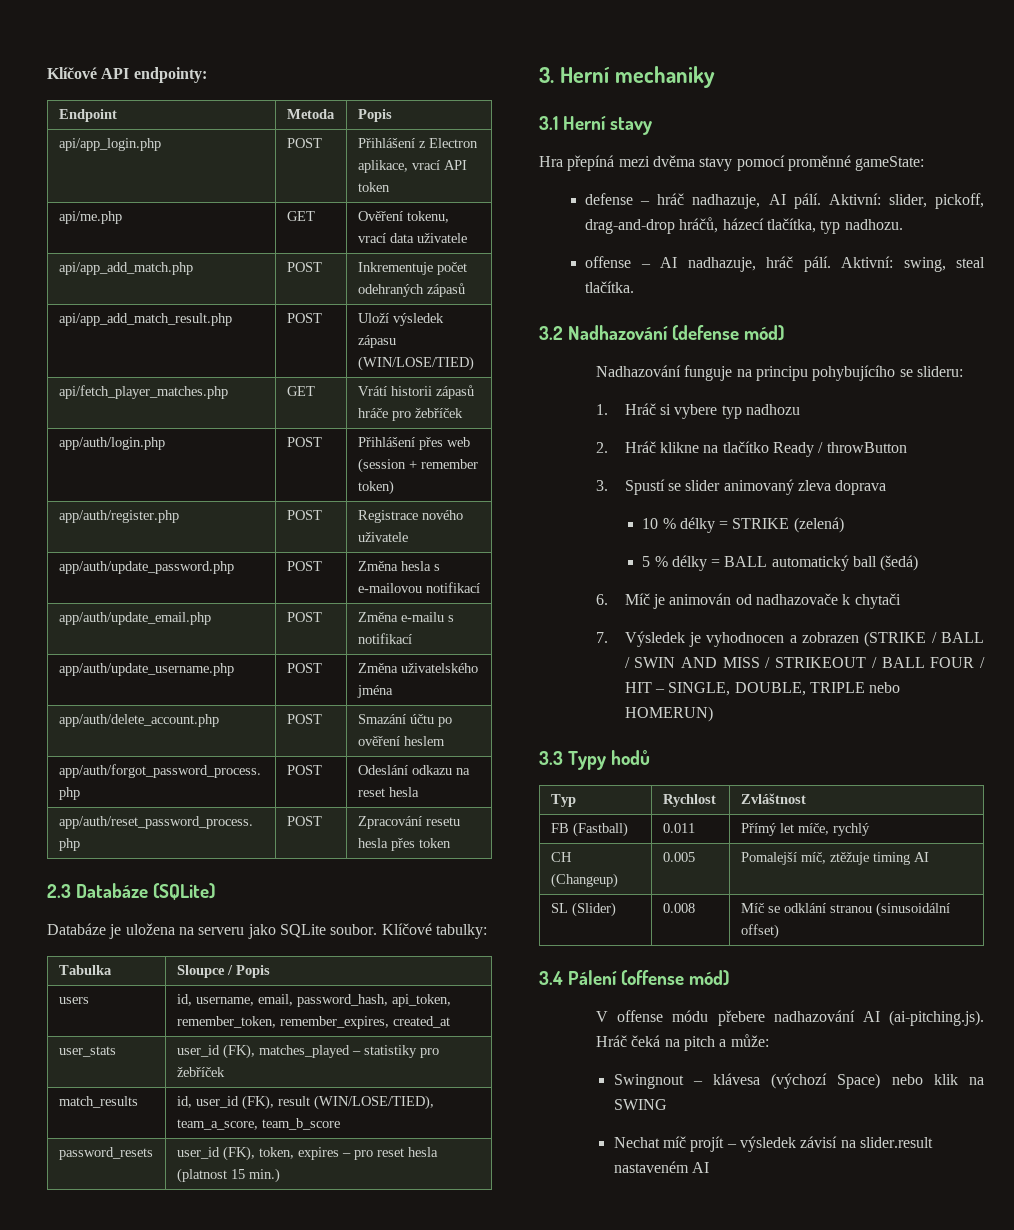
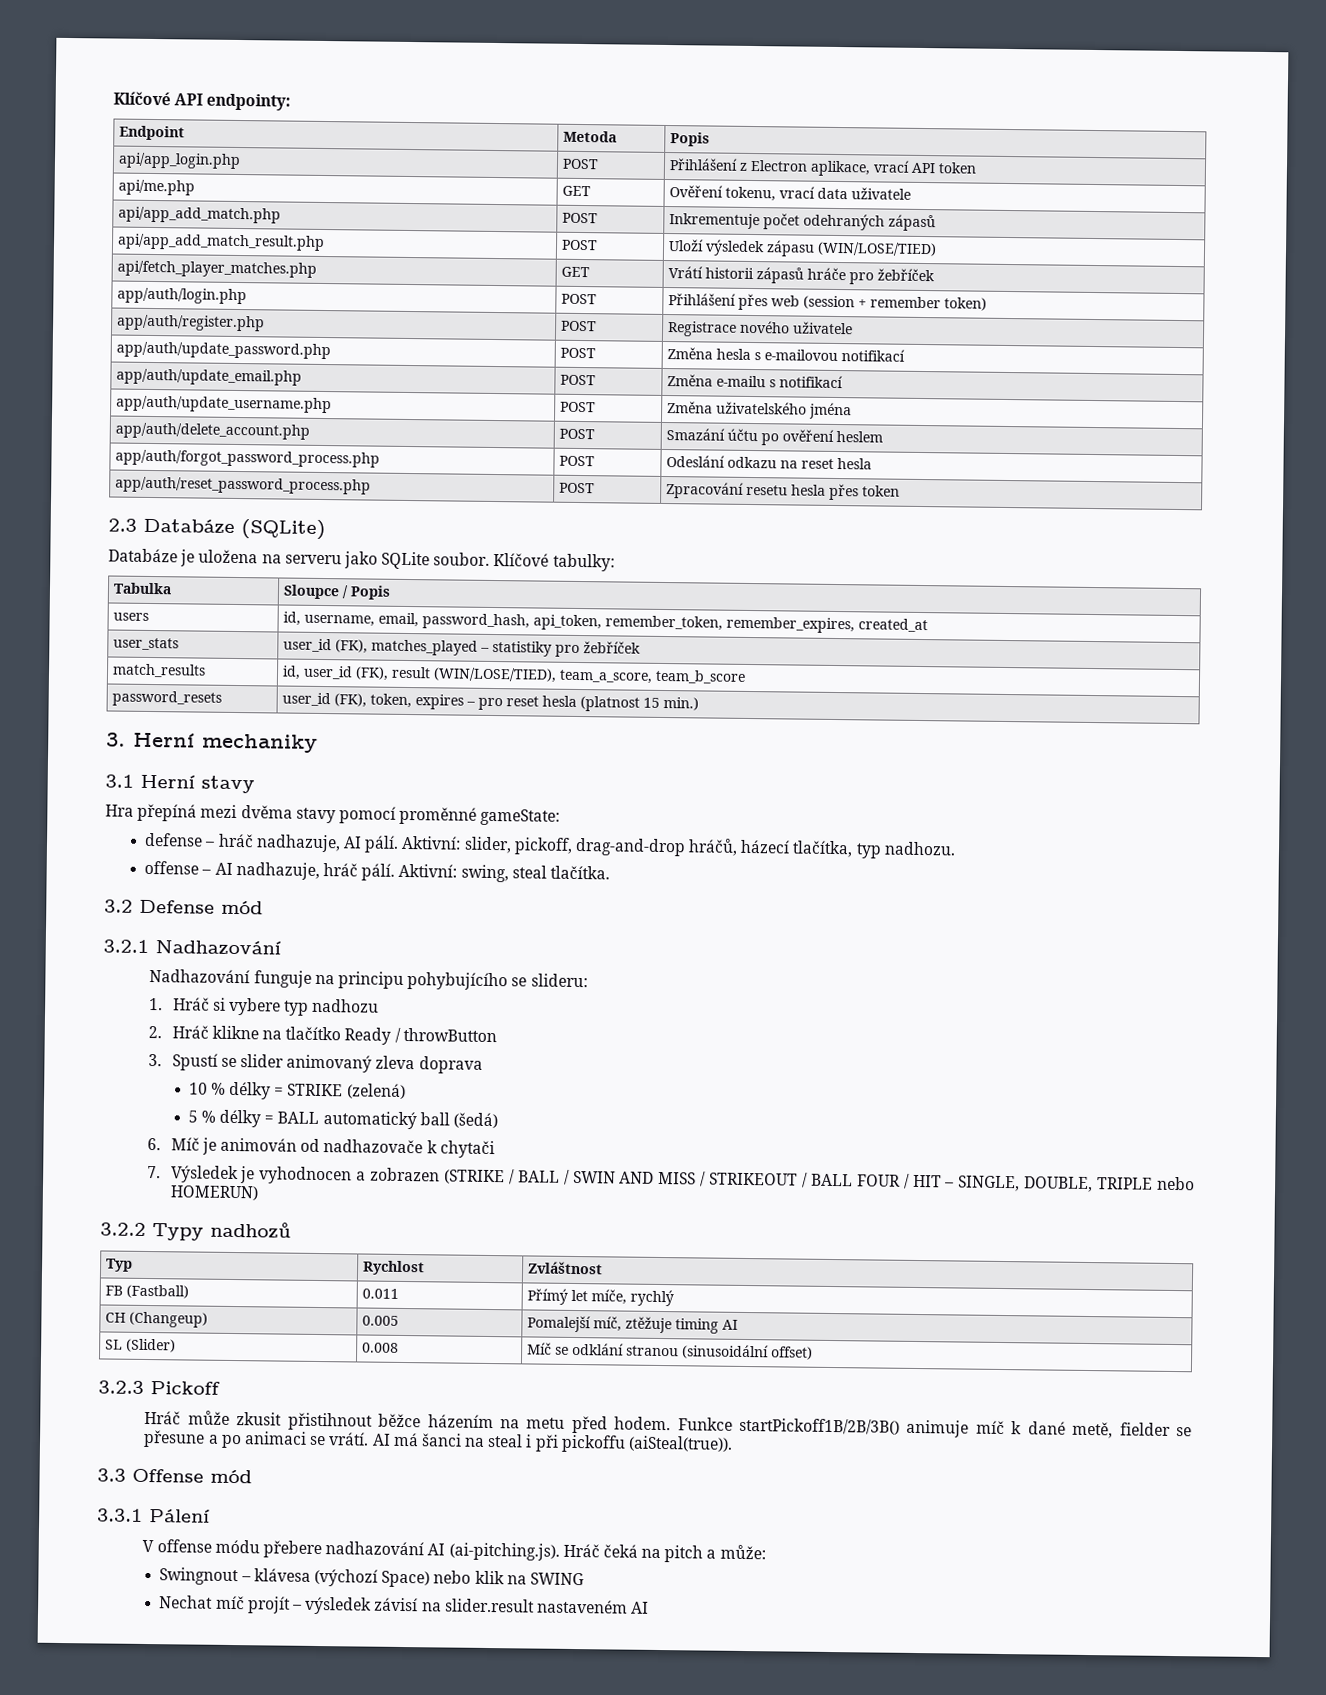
[568,325,785,341] Nadhazování (defense mód) -> [139,899,263,915] [103,939,281,957] Defense mód // 3.2.1 Nadhazování
[539,750,651,770] 3.3 Typy hodů -> [100,1221,291,1241] 3.2.2 Typy nadhozů
[539,971,563,985] 3.4 -> [98,1380,220,1395] [144,1410,1192,1439] [143,1429,733,1453] [97,1468,252,1484] [97,1508,143,1522] 3.2.3 Pickoff // Hráč může zkusit přistihnout běžce házením na metu před hodem. Funkce startPickoff1B/2B/3B() animuje míč k dané metě, fielder se přesune a po animaci se vrátí. AI má šanci na steal i při pickoffu (aiSteal(true)). // 3.3 Offense mód // 3.3.1
[621,970,730,986] (offense mód) -> (210, 1516) none

